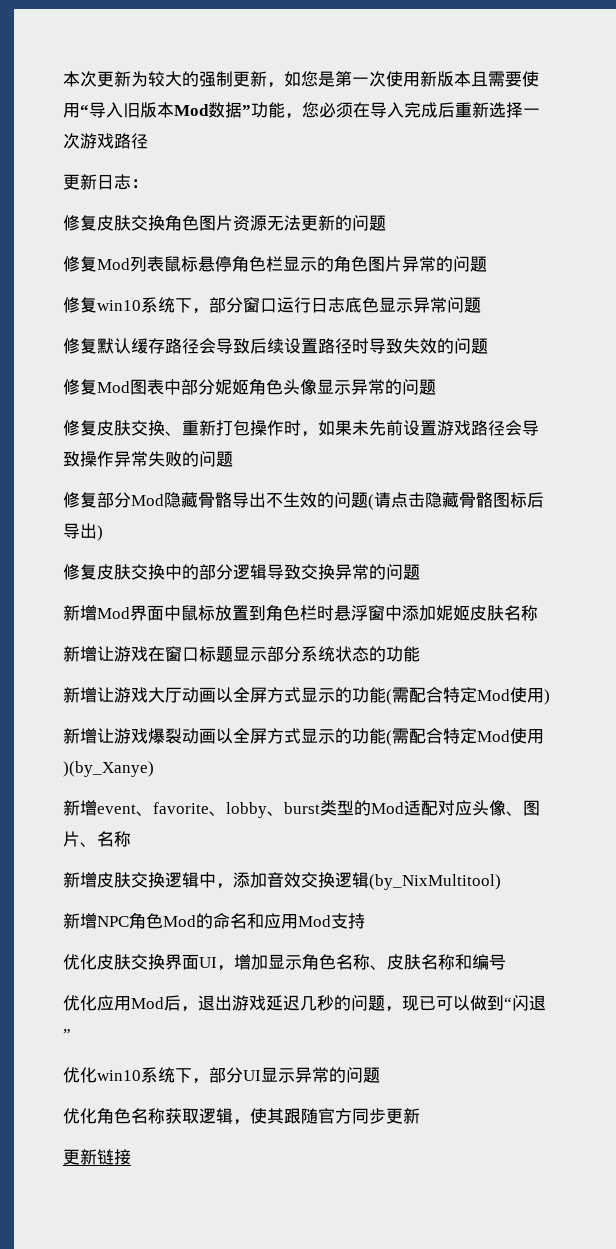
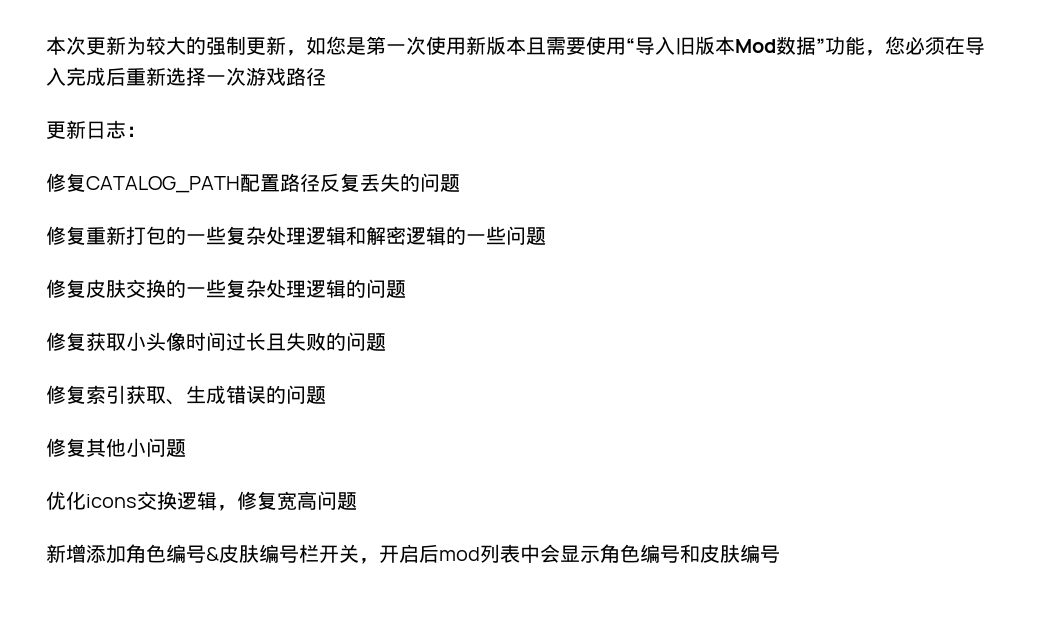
[97,214,386,231] [63,255,487,272] [63,297,481,314] [63,338,488,354] [63,378,436,395] [63,420,539,437] [63,451,233,467] [63,492,544,510] [63,523,103,541] [63,564,420,580] [63,604,538,621] [63,646,420,662] [63,687,550,705] [63,728,544,746] [63,761,154,777] [63,800,540,818] [63,831,131,847] [63,872,501,890] [63,912,365,929] [63,953,506,971] [63,995,546,1012] [63,1029,71,1040] [63,1067,380,1084] [63,1107,420,1125] [63,1149,131,1165] 皮肤交换角色图片资源无法更新的问题 // 修复Mod列表鼠标悬停角色栏显示的角色图片异常的问题 // 修复win10系统下，部分窗口运行日志底色显示异常问题 // 修复默认缓存路径会导致后续设置路径时导致失效的问题 // 修复Mod图表中部分妮姬角色头像显示异常的问题 // 修复皮肤交换、重新打包操作时，如果未先前设置游戏路径会导致操作异常失败的问题 // 修复部分Mod隐藏骨骼导出不生效的问题(请点击隐藏骨骼图标后导出) // 修复皮肤交换中的部分逻辑导致交换异常的问题 // 新增Mod界面中鼠标放置到角色栏时悬浮窗中添加妮姬皮肤名称 // 新增让游戏在窗口标题显示部分系统状态的功能 // 新增让游戏大厅动画以全屏方式显示的功能(需配合特定Mod使用) // 新增让游戏爆裂动画以全屏方式显示的功能(需配合特定Mod使用)(by_Xanye) // 新增event、favorite、lobby、burst类型的Mod适配对应头像、图片、名称 // 新增皮肤交换逻辑中，添加音效交换逻辑(by_NixMultitool) // 新增NPC角色Mod的命名和应用Mod支持 // 优化皮肤交换界面UI，增加显示角色名称、皮肤名称和编号 // 优化应用Mod后，退出游戏延迟几秒的问题，现已可以做到“闪退” // 优化win10系统下，部分UI显示异常的问题 // 优化角色名称获取逻辑，使其跟随官方同步更新 // 更新链接 -> [86,173,460,193] [46,226,546,246] [46,279,406,299] [46,332,386,351] [46,385,326,405] [46,438,186,457] [46,491,357,511] [46,544,780,564] CATALOG_PATH配置路径反复丢失的问题 // 修复重新打包的一些复杂处理逻辑和解密逻辑的一些问题 // 修复皮肤交换的一些复杂处理逻辑的问题 // 修复获取小头像时间过长且失败的问题 // 修复索引获取、生成错误的问题 // 修复其他小问题 // 优化icons交换逻辑，修复宽高问题 // 新增添加角色编号&皮肤编号栏开关，开启后mod列表中会显示角色编号和皮肤编号

